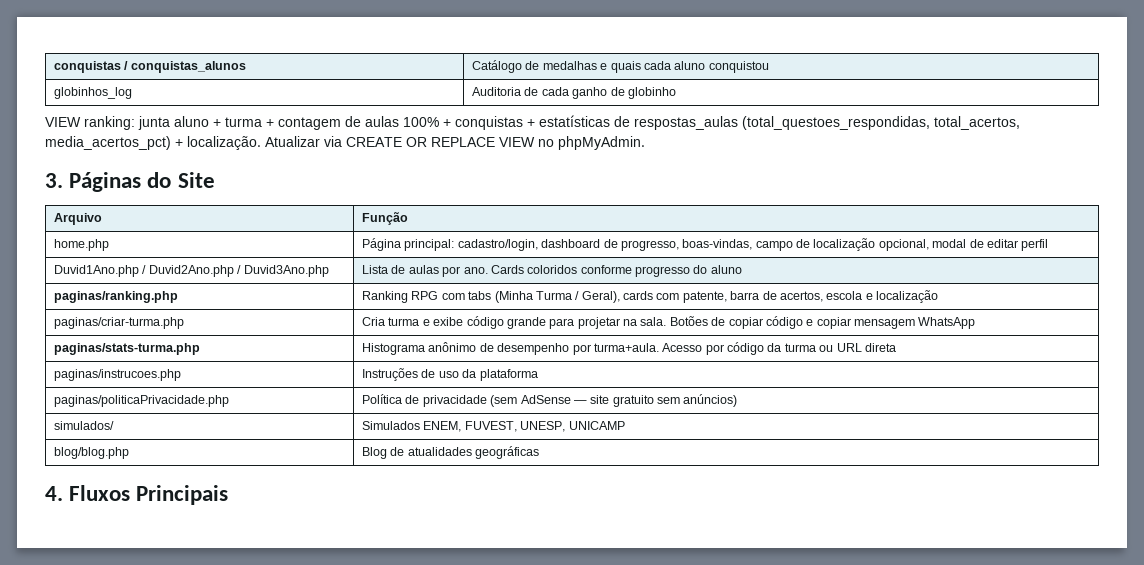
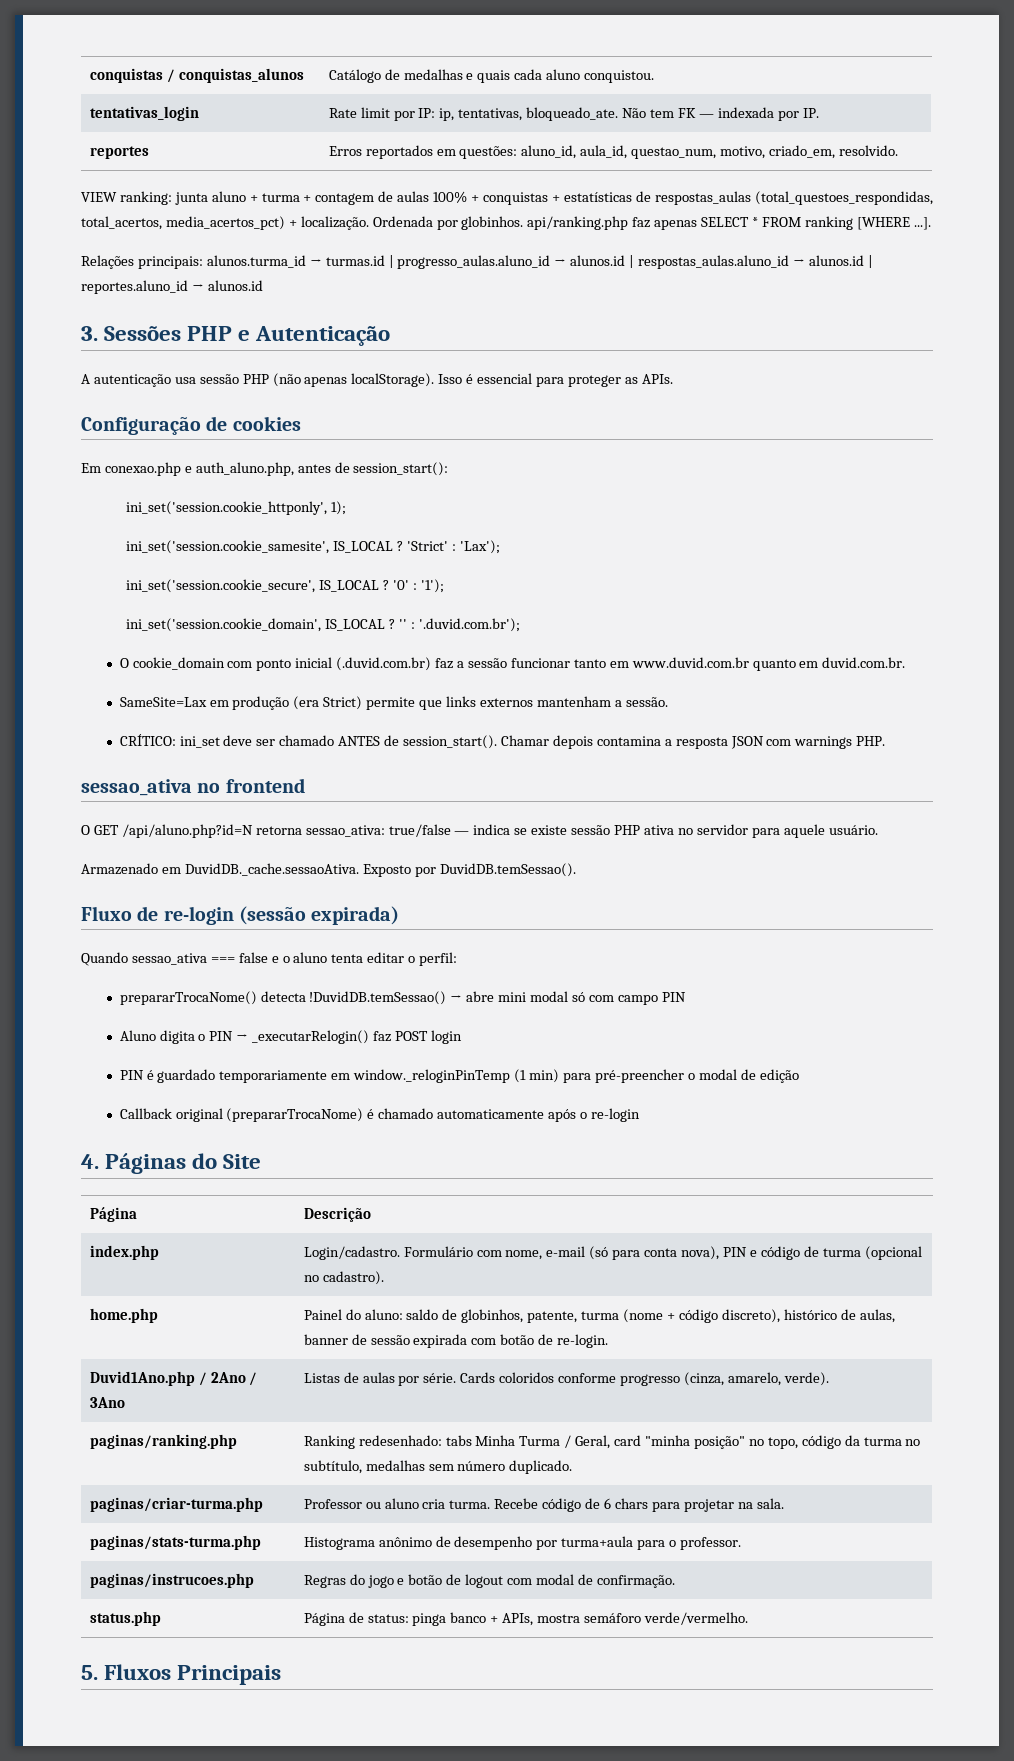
[708,61,769,73] [54,87,133,99] [472,87,676,99] conquistou // globinhos_log | Auditoria de cada ganho de globinho -> [584,70,655,83] [89,106,199,121] [328,107,819,121] [89,146,149,159] [328,145,898,159] conquistou. // tentativas_login | Rate limit por IP: ip, tentativas, bloqueado_ate. Não tem FK — indexada por IP. // reportes | Erros reportados em questões: aluno_id, aula_id, questao_num, motivo, criado_em, resolvido.
[265,136,645,150] [45,172,215,192] [54,213,103,225] [362,212,409,225] [54,239,110,251] [362,238,1049,251] [54,265,329,277] [362,265,389,274] Atualizar via CREATE OR REPLACE VIEW no phpMyAdmin. // 3. Páginas do Site // Arquivo | Função // home.php | Página principal: cadastro/login, dashboard de progresso, boas-vindas, campo de localização opcional, modal de editar perfil // Duvid1Ano.php / Duvid2Ano.php / Duvid3Ano.php | Lista -> [372,216,931,230] [81,255,873,269] [81,280,263,294] [81,326,391,346] [81,373,673,387] [81,416,301,435] [81,462,449,476] [126,501,347,515] [126,540,500,554] [126,579,444,593] [126,618,520,632] [119,657,906,671] [119,696,668,710] [119,734,886,749] [81,778,305,796] [81,824,878,838] [81,863,576,877] [81,906,400,925] [81,952,458,966] [119,991,686,1005] [119,1030,462,1044] [119,1069,799,1083] [119,1108,640,1122] [81,1153,262,1174] [89,1207,137,1222] [303,1207,371,1222] [89,1245,159,1260] [303,1246,922,1260] [303,1271,384,1285] [89,1308,158,1323] [303,1309,895,1323] [303,1334,609,1348] [89,1371,258,1386] [89,1397,125,1408] [303,1373,340,1383] Ordenada por globinhos. api/ranking.php faz apenas SELECT * FROM ranking [WHERE ...]. // Relações principais: alunos.turma_id → turmas.id | progresso_aulas.aluno_id → alunos.id | respostas_aulas.aluno_id → alunos.id | reportes.aluno_id → alunos.id // 3. Sessões PHP e Autenticação // A autenticação usa sessão PHP (não apenas localStorage). Isso é essencial para proteger as APIs. // Configuração de cookies // Em conexao.php e auth_aluno.php, antes de session_start(): // ini_set('session.cookie_httponly', 1); // ini_set('session.cookie_samesite', IS_LOCAL ? 'Strict' : 'Lax'); // ini_set('session.cookie_secure', IS_LOCAL ? '0' : '1'); // ini_set('session.cookie_domain', IS_LOCAL ? '' : '.duvid.com.br'); // O cookie_domain com ponto inicial (.duvid.com.br) faz a sessão funcionar tanto em www.duvid.com.br quanto em duvid.com.br. // SameSite=Lax em produção (era Strict) permite que links externos mantenham a sessão. // CRÍTICO: ini_set deve ser chamado ANTES de session_start(). Chamar depois contamina a resposta JSON com warnings PHP. // sessao_ativa no frontend // O GET /api/aluno.php?id=N retorna sessao_ativa: true/false — indica se existe sessão PHP ativa no servidor para aquele usuário. // Armazenado em DuvidDB._cache.sessaoAtiva. Exposto por DuvidDB.temSessao(). // Fluxo de re-login (sessão expirada) // Quando sessao_ativa === false e o aluno tenta editar o perfil: // prepararTrocaNome() detecta !DuvidDB.temSessao() → abre mini modal só com campo PIN // Aluno digita o PIN → _executarRelogin() faz POST login // PIN é guardado temporariamente em window._reloginPinTemp (1 min) para pré-preencher o modal de edição // Callback original (prepararTrocaNome) é chamado automaticamente após o re-login // 4. Páginas do Site // Página | Descrição // index.php | Login/cadastro. Formulário com nome, e-mail (só para conta nova), PIN e código de turma (opcional no cadastro). // home.php | Painel do aluno: saldo de globinhos, patente, turma (nome + código discreto), histórico de aulas, banner de sessão expirada com botão de re-login. // Duvid1Ano.php / 2Ano / 3Ano | Listas
[463,267,488,274] ano. -> [423,1373,457,1383] série.
[693,265,742,274] do aluno -> [683,1372,829,1386] (cinza, amarelo, verde).
[411,290,939,303] [54,317,185,329] [362,316,976,329] RPG com tabs (Minha Turma / Geral), cards com patente, barra de acertos, escola e localização // paginas/criar-turma.php | Cria turma e exibe código grande para projetar na sala. Botões de copiar código e copiar mensagem WhatsApp -> [358,1435,921,1449] [303,1460,573,1474] [89,1497,263,1512] [303,1498,784,1512] redesenhado: tabs Minha Turma / Geral, card "minha posição" no topo, código da turma no subtítulo, medalhas sem número duplicado. // paginas/criar-turma.php | Professor ou aluno cria turma. Recebe código de 6 chars para projetar na sala.
[593,342,896,355] [54,369,182,381] [362,368,538,381] [54,395,230,407] [362,394,738,407] [54,421,115,430] [362,421,625,432] [54,447,130,459] [362,446,540,459] [45,486,63,501] turma+aula. Acesso por código da turma ou URL direta // paginas/instrucoes.php | Instruções de uso da plataforma // paginas/politicaPrivacidade.php | Política de privacidade (sem AdSense — site gratuito sem anúncios) // simulados/ | Simulados ENEM, FUVEST, UNESP, UNICAMP // blog/blog.php | Blog de atualidades geográficas // 4. -> [561,1536,742,1550] [89,1573,254,1588] [303,1574,675,1588] [89,1611,161,1626] [303,1612,748,1626] [81,1665,98,1680] turma+aula para o professor. // paginas/instrucoes.php | Regras do jogo e botão de logout com modal de confirmação. // status.php | Página de status: pinga banco + APIs, mostra semáforo verde/vermelho. // 5.

